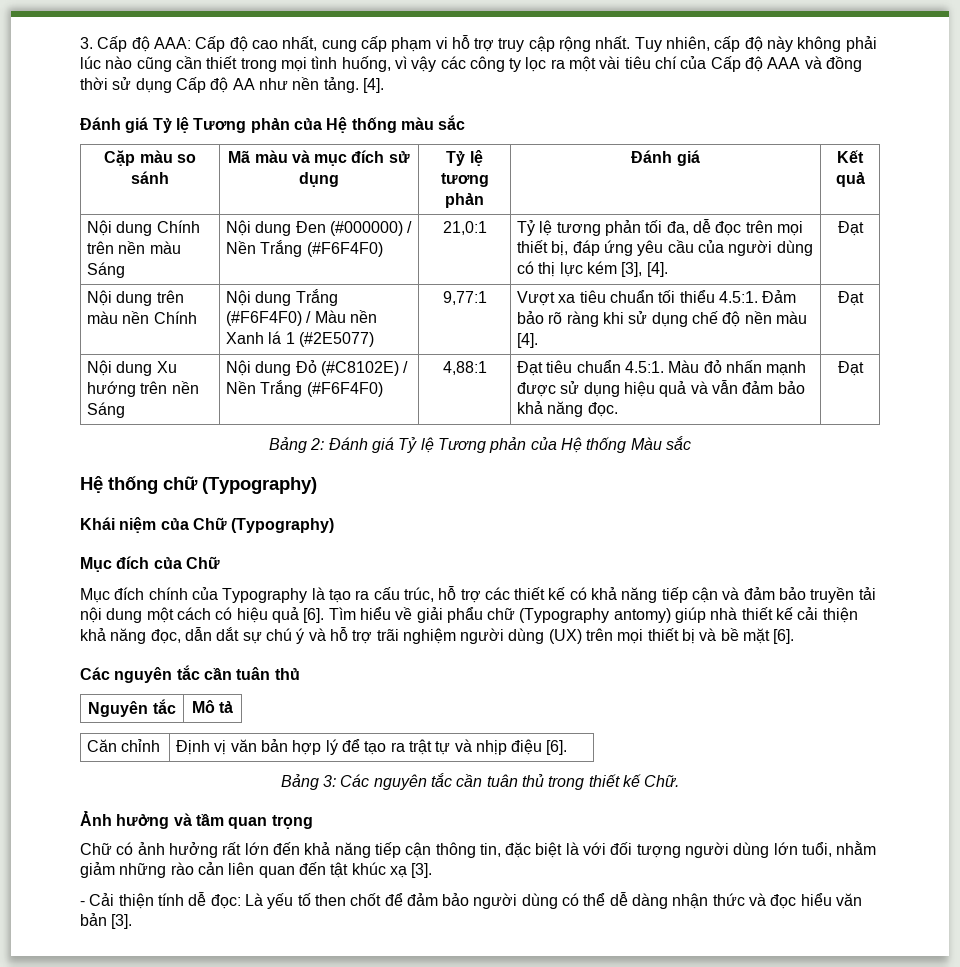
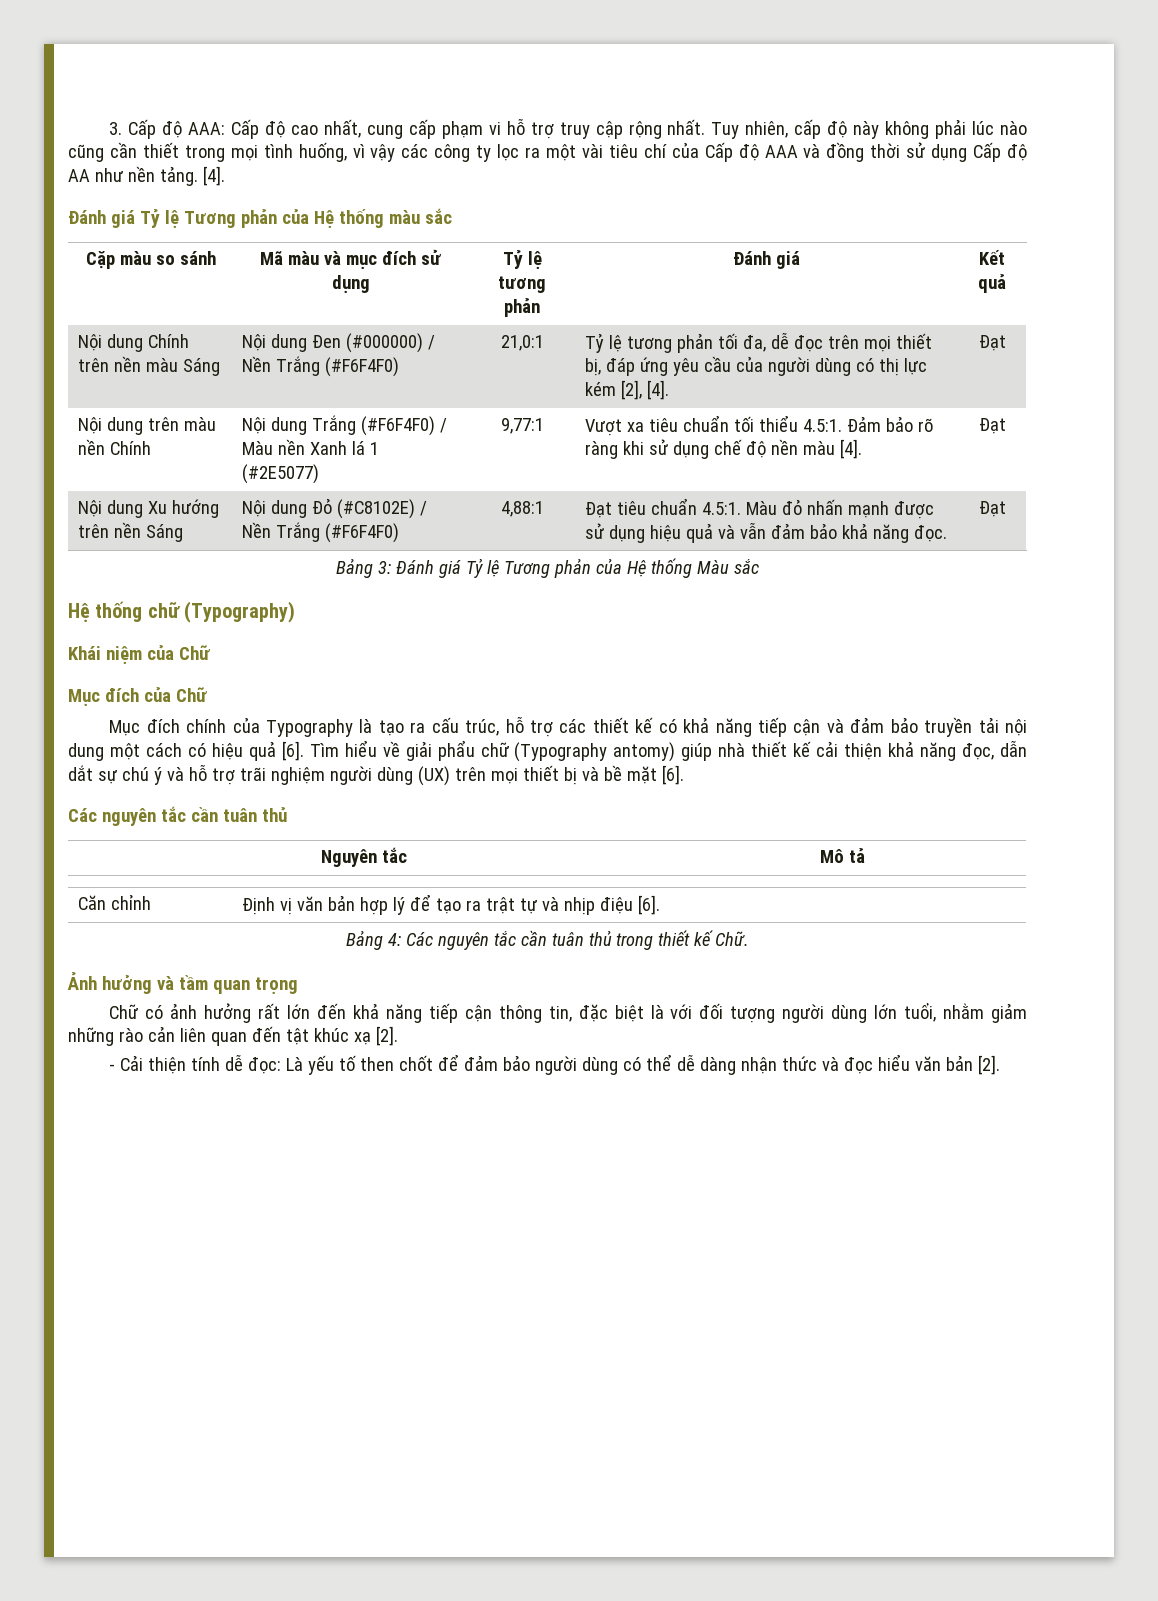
[621,262,643,277] [3], -> [620,380,642,400] [2],
[310,438,325,450] 2: -> [378,561,392,574] 3:
[231,518,335,533] (Typography) -> (210, 652) none
[323,775,337,787] 3: -> [387,933,401,946] 4:
[411,863,433,878] [3]. -> [375,1026,398,1046] [2].
[111,914,133,929] [3]. -> [978,1055,1001,1075] [2].

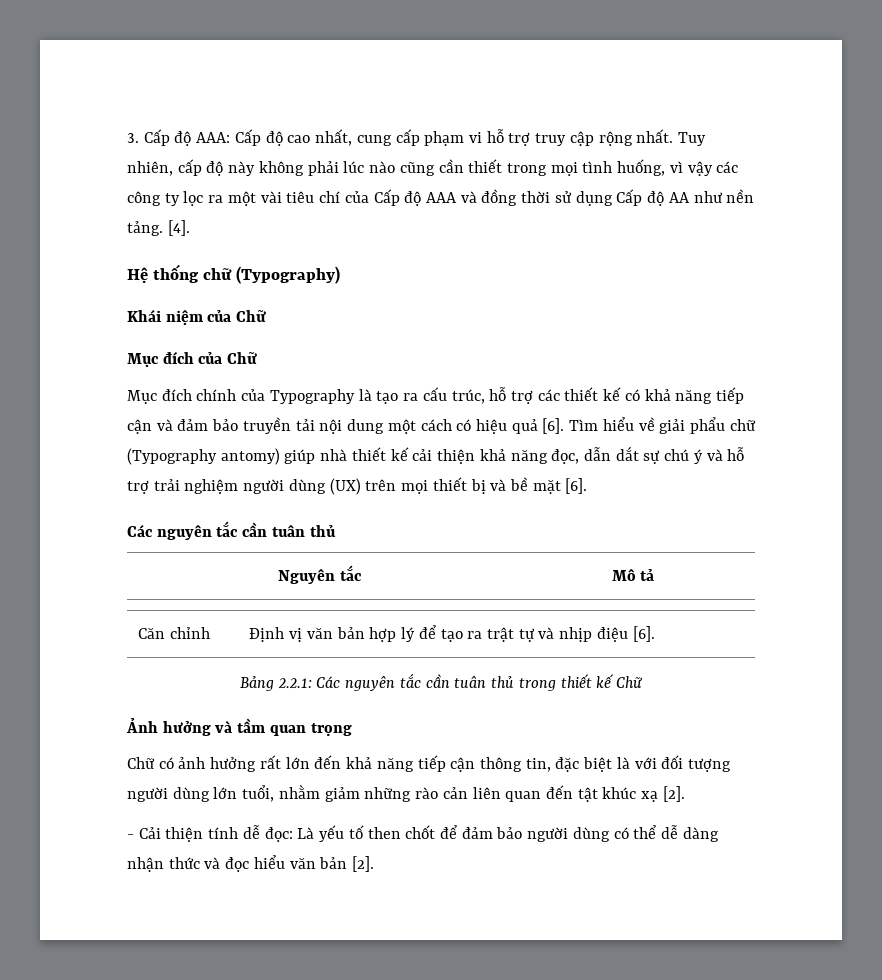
[68,208,452,228] [85,251,216,269] [260,249,441,269] [331,275,370,293] [502,250,542,269] [498,276,546,293] [504,298,540,317] [733,251,800,269] [979,250,1005,265] [978,274,1006,293] [77,334,189,352] [77,356,220,376] [241,333,435,353] [241,356,399,377] [500,335,544,351] [584,332,932,353] [584,356,927,376] [584,380,669,400] [978,335,1006,351] [77,417,216,435] [77,439,151,455] [241,415,447,436] [241,439,379,455] [241,464,319,484] [500,418,544,434] [584,415,933,436] [584,439,862,459] [978,418,1006,434] [77,499,219,518] [77,522,183,542] [241,498,427,519] [241,522,399,543] [500,501,544,517] [584,498,934,519] [584,522,947,543] [978,501,1006,517] [336,558,759,578] // Đánh giá Tỷ lệ Tương phản của Hệ thống màu sắc // Cặp màu so sánh | Mã màu và mục đích sử dụng | Tỷ lệ tương phản | Đánh giá | Kết quả // Nội dung Chính trên nền màu Sáng | Nội dung Đen (#000000) / Nền Trắng (#F6F4F0) | 21,0:1 | Tỷ lệ tương phản tối đa, dễ đọc trên mọi thiết bị, đáp ứng yêu cầu của người dùng có thị lực kém [2], [4]. | Đạt // Nội dung trên màu nền Chính | Nội dung Trắng (#F6F4F0) / Màu nền Xanh lá 1 (#2E5077) | 9,77:1 | Vượt xa tiêu chuẩn tối thiểu 4.5:1. Đảm bảo rõ ràng khi sử dụng chế độ nền màu [4]. | Đạt // Nội dung Xu hướng trên nền Sáng | Nội dung Đỏ (#C8102E) / Nền Trắng (#F6F4F0) | 4,88:1 | Đạt tiêu chuẩn 4.5:1. Màu đỏ nhấn mạnh được sử dụng hiệu quả và vẫn đảm bảo khả năng đọc. | Đạt // Bảng 3: Đánh giá Tỷ lệ Tương phản của Hệ thống Màu sắc -> (190, 228) none
[239,767,266,781] trãi -> [153,479,180,491] trải
[387,933,401,946] 4: -> [277,678,312,689] 2.2.1:
[715,931,750,946] Chữ. -> [615,676,643,688] Chữ

